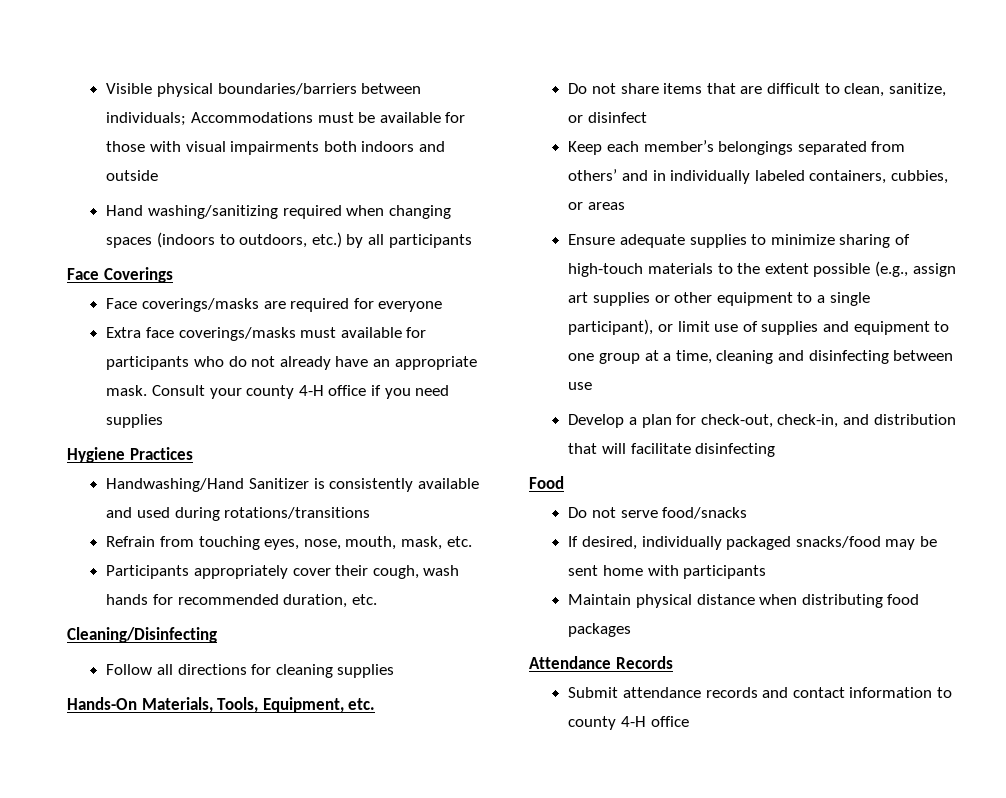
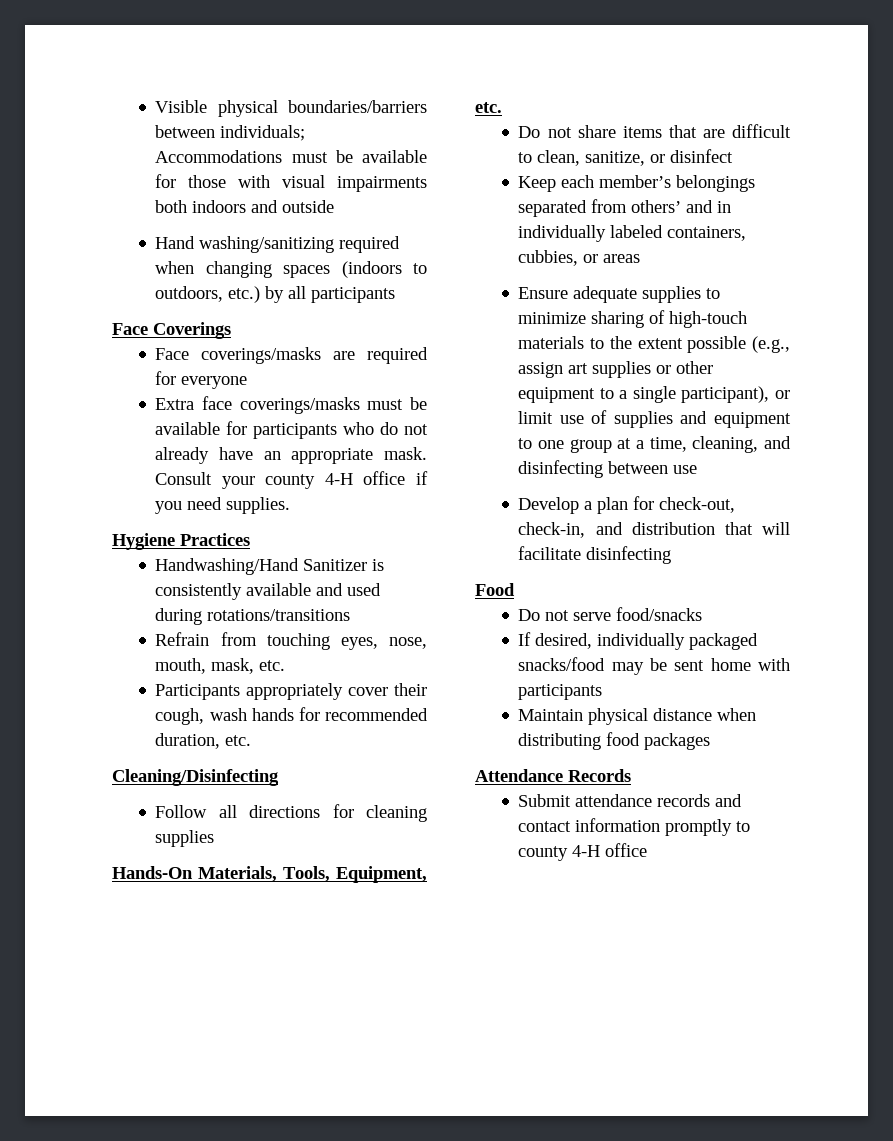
(337, 332) none -> [410,397,427,410] be
[106,414,164,428] supplies -> [226,497,291,514] supplies.
[716,350,774,364] cleaning -> [692,436,759,453] cleaning,
(933, 692) none -> [665,819,733,836] promptly

